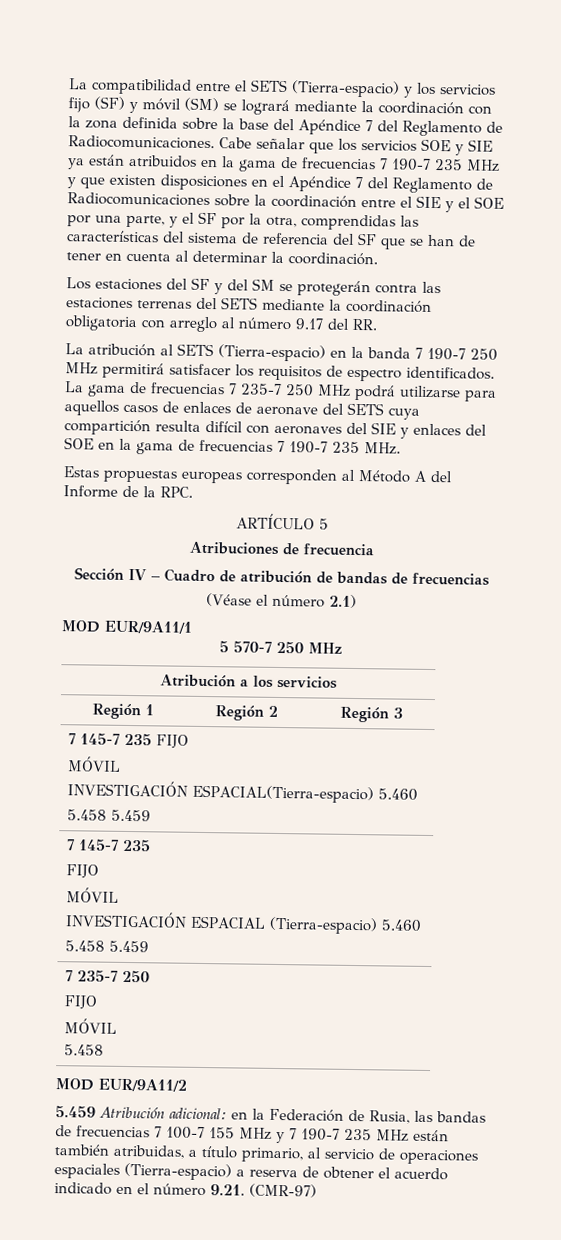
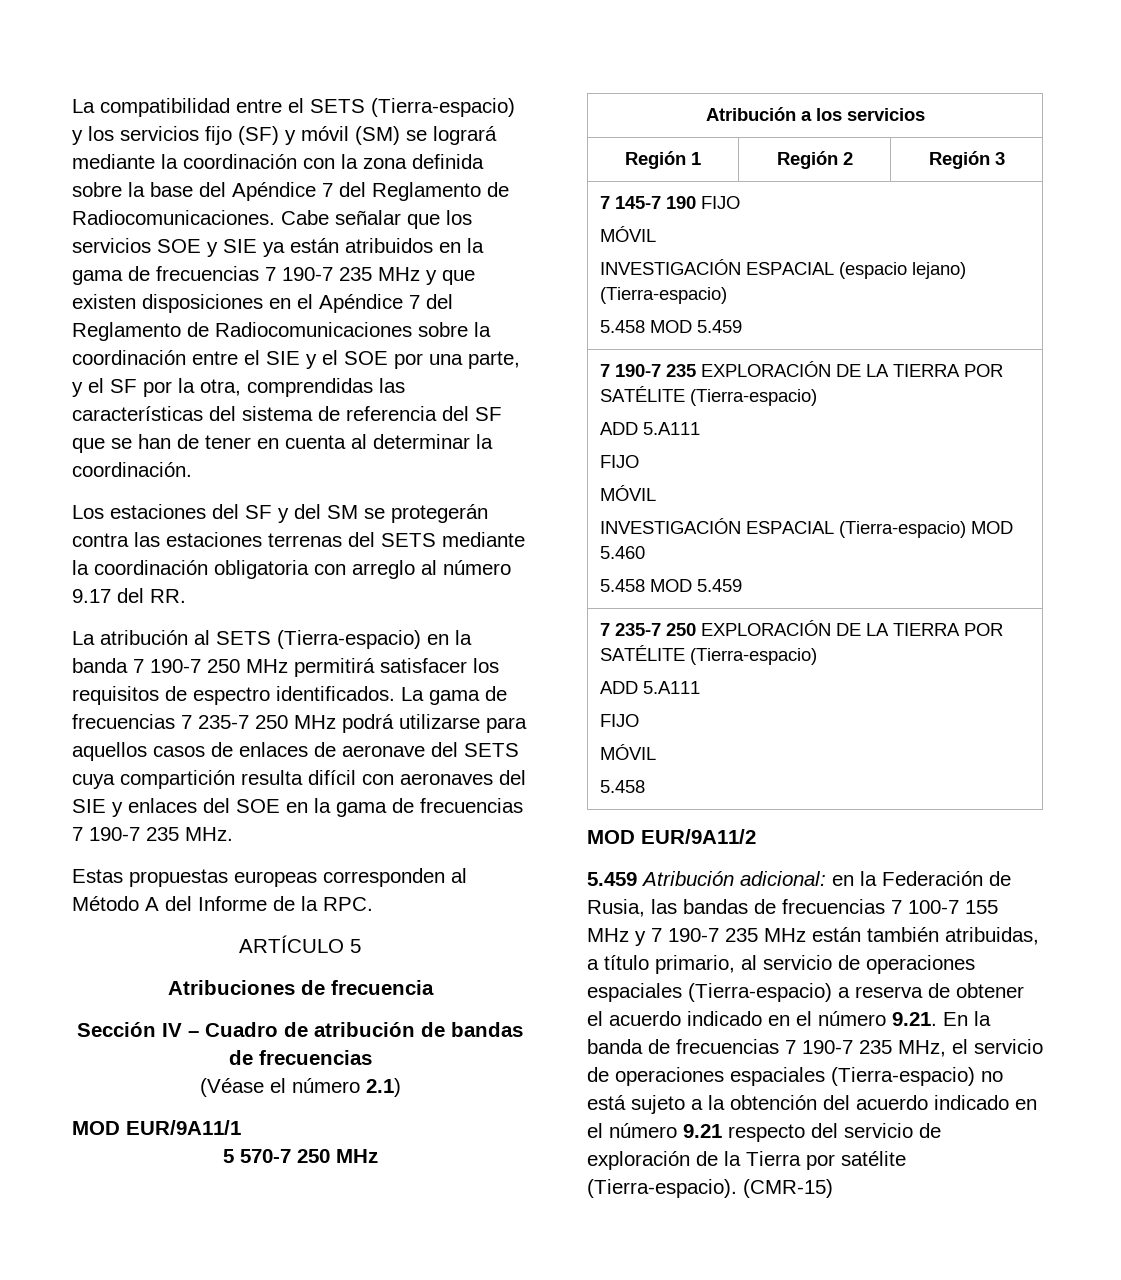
[124,732,190,749] [67,756,122,772] [67,780,419,804] [67,809,152,822] [66,838,152,852] 235 FIJO // MÓVIL // INVESTIGACIÓN ESPACIAL(Tierra-espacio) 5.460 // 5.458 5.459 // 7 145-7 235 -> [666,196,741,209] [600,226,657,242] [600,259,967,279] [600,287,728,304] [600,320,743,333] [600,361,1004,377] [600,386,818,406] [600,422,701,435] 190 FIJO // MÓVIL // INVESTIGACIÓN ESPACIAL (espacio lejano) (Tierra-espacio) // 5.458 MOD 5.459 // 7 190-7 235 EXPLORACIÓN DE LA TIERRA POR SATÉLITE (Tierra-espacio) // ADD 5.A111
[381,919,423,932] [65,940,106,952] 5.460 // 5.458 -> [971,521,1014,534] [600,546,646,559] [600,579,693,592] MOD 5.460 // 5.458 MOD
(151, 976) none -> [701,620,1004,636] [600,645,818,665] [600,681,701,694] EXPLORACIÓN DE LA TIERRA POR SATÉLITE (Tierra-espacio) // ADD 5.A111
[249,1183,317,1198] (CMR-97) -> [943,1011,991,1026] [587,1039,1043,1057] [587,1067,1003,1086] [587,1095,1037,1114] [587,1123,941,1142] [587,1151,906,1170] [587,1179,833,1198] En la banda de frecuencias 7 190-7 235 MHz, el servicio de operaciones espaciales (Tierra-espacio) no está sujeto a la obtención del acuerdo indicado en el número 9.21 respecto del servicio de exploración de la Tierra por satélite (Tierra-espacio). (CMR-15)

